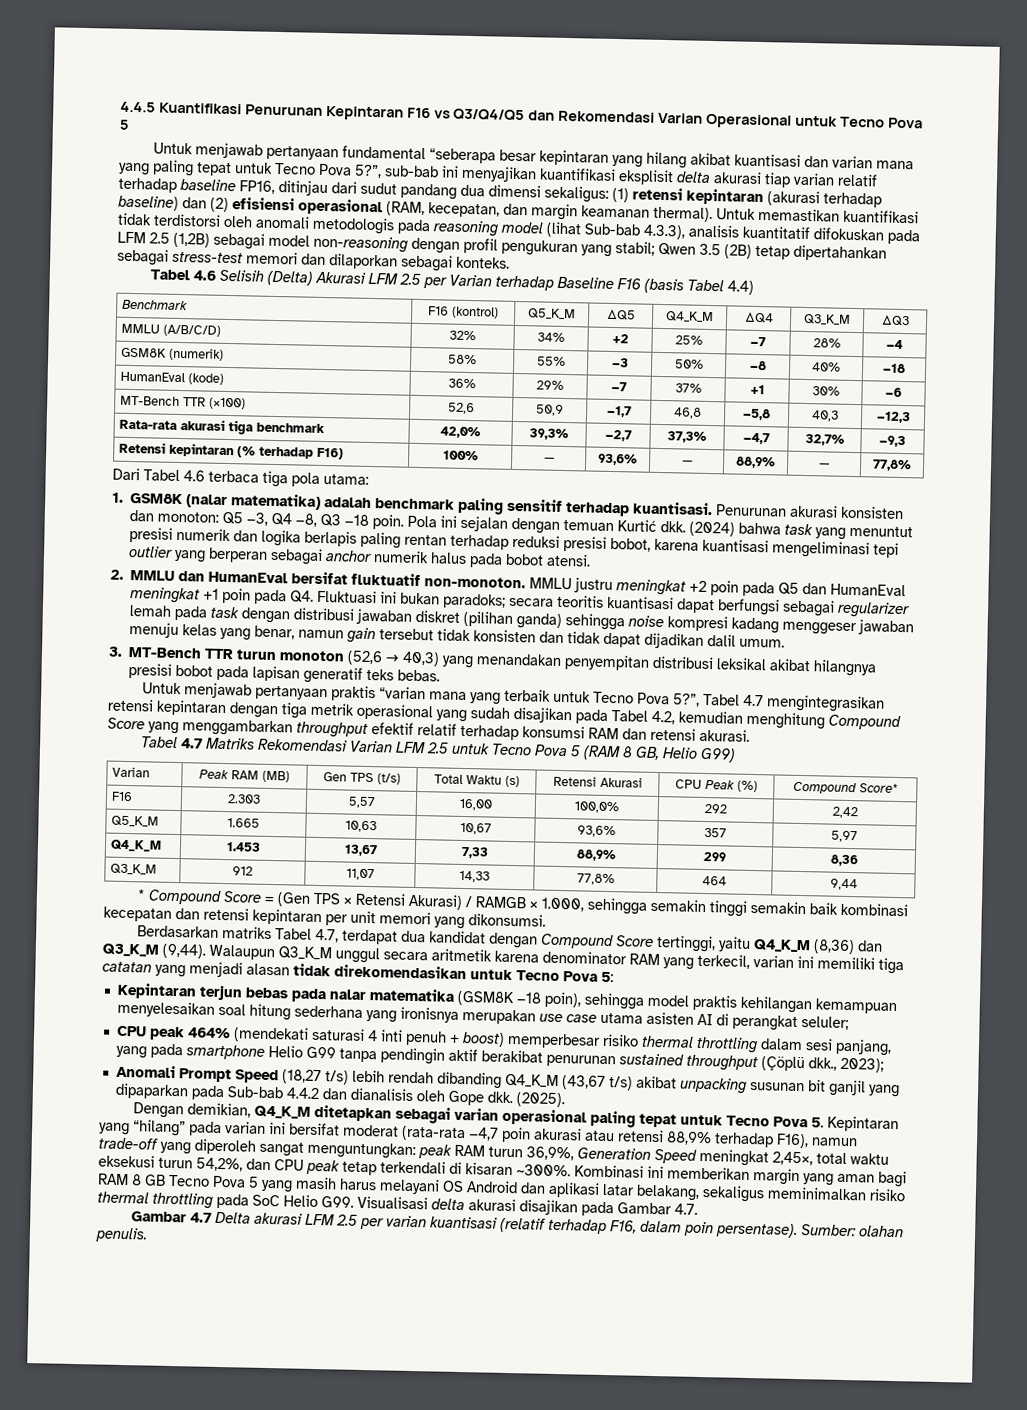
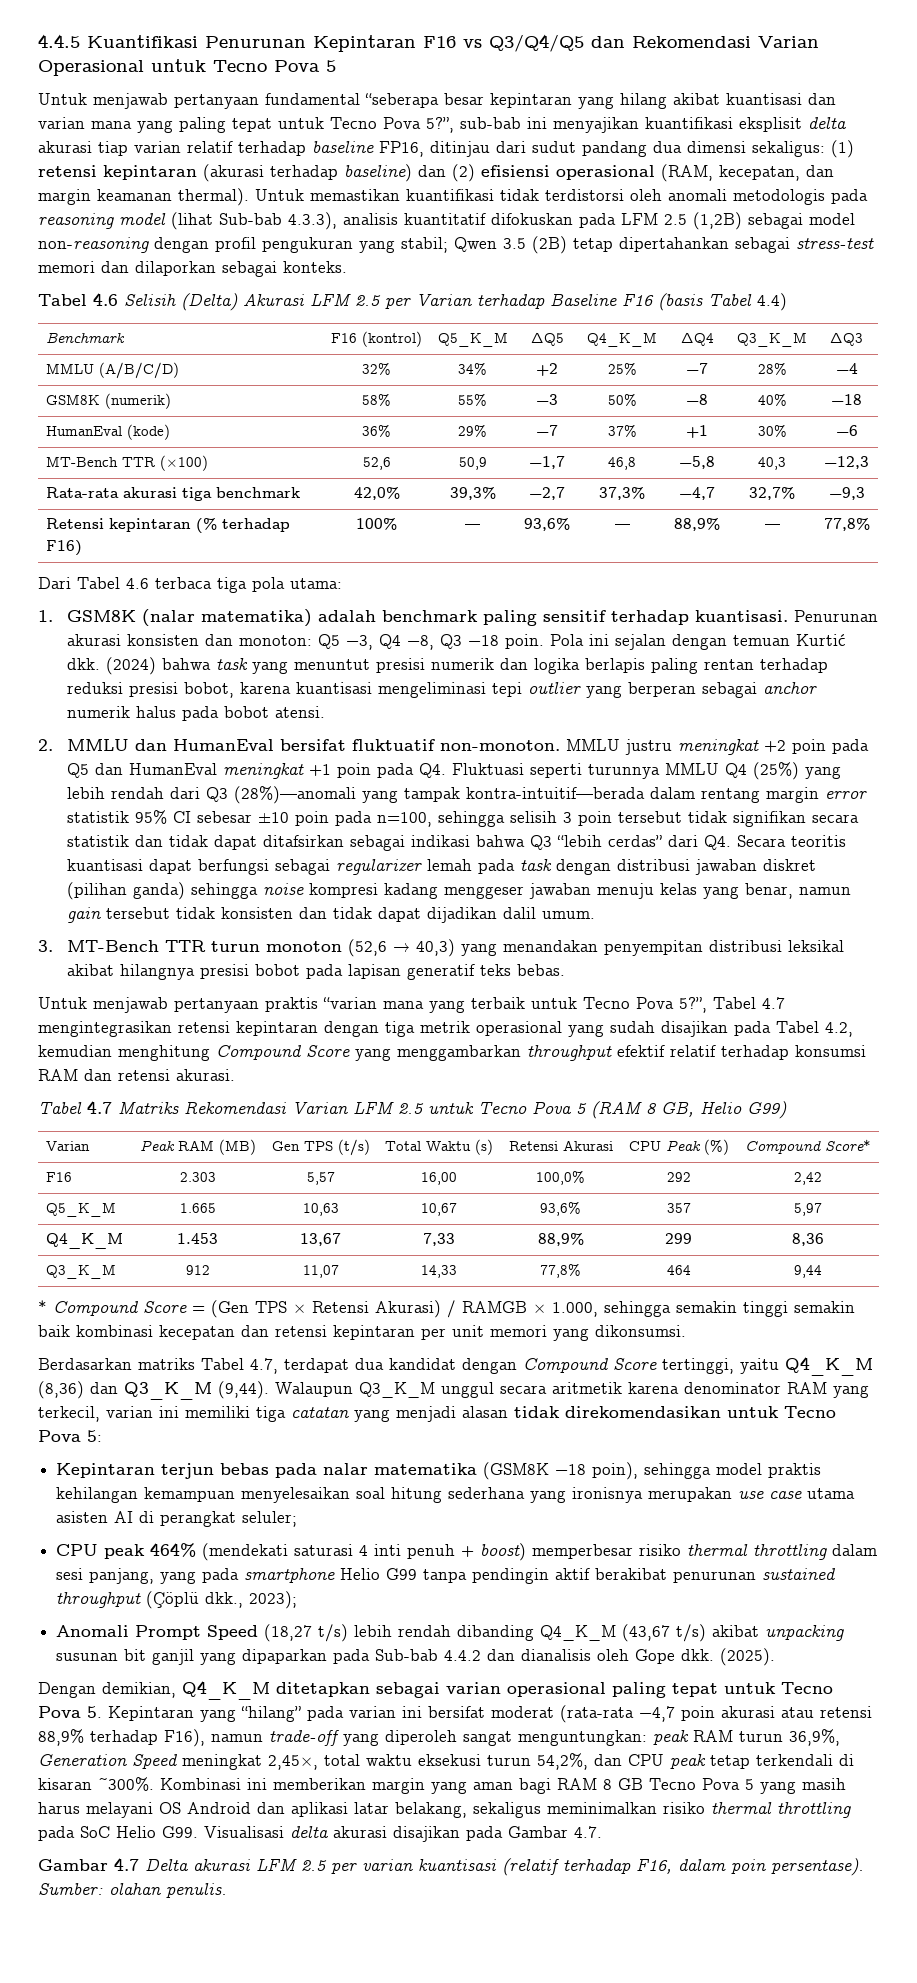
[380,591,555,609] ini bukan paradoks; secara -> [529,762,841,780] [66,786,867,804] [66,810,859,827] [66,835,786,851] seperti turunnya MMLU Q4 (25%) yang lebih rendah dari Q3 (28%)—anomali yang tampak kontra-intuitif—berada dalam rentang margin error statistik 95% CI sebesar ±10 poin pada n=100, sehingga selisih 3 poin tersebut tidak signifikan secara statistik dan tidak dapat ditafsirkan sebagai indikasi bahwa Q3 “lebih cerdas” dari Q4. Secara

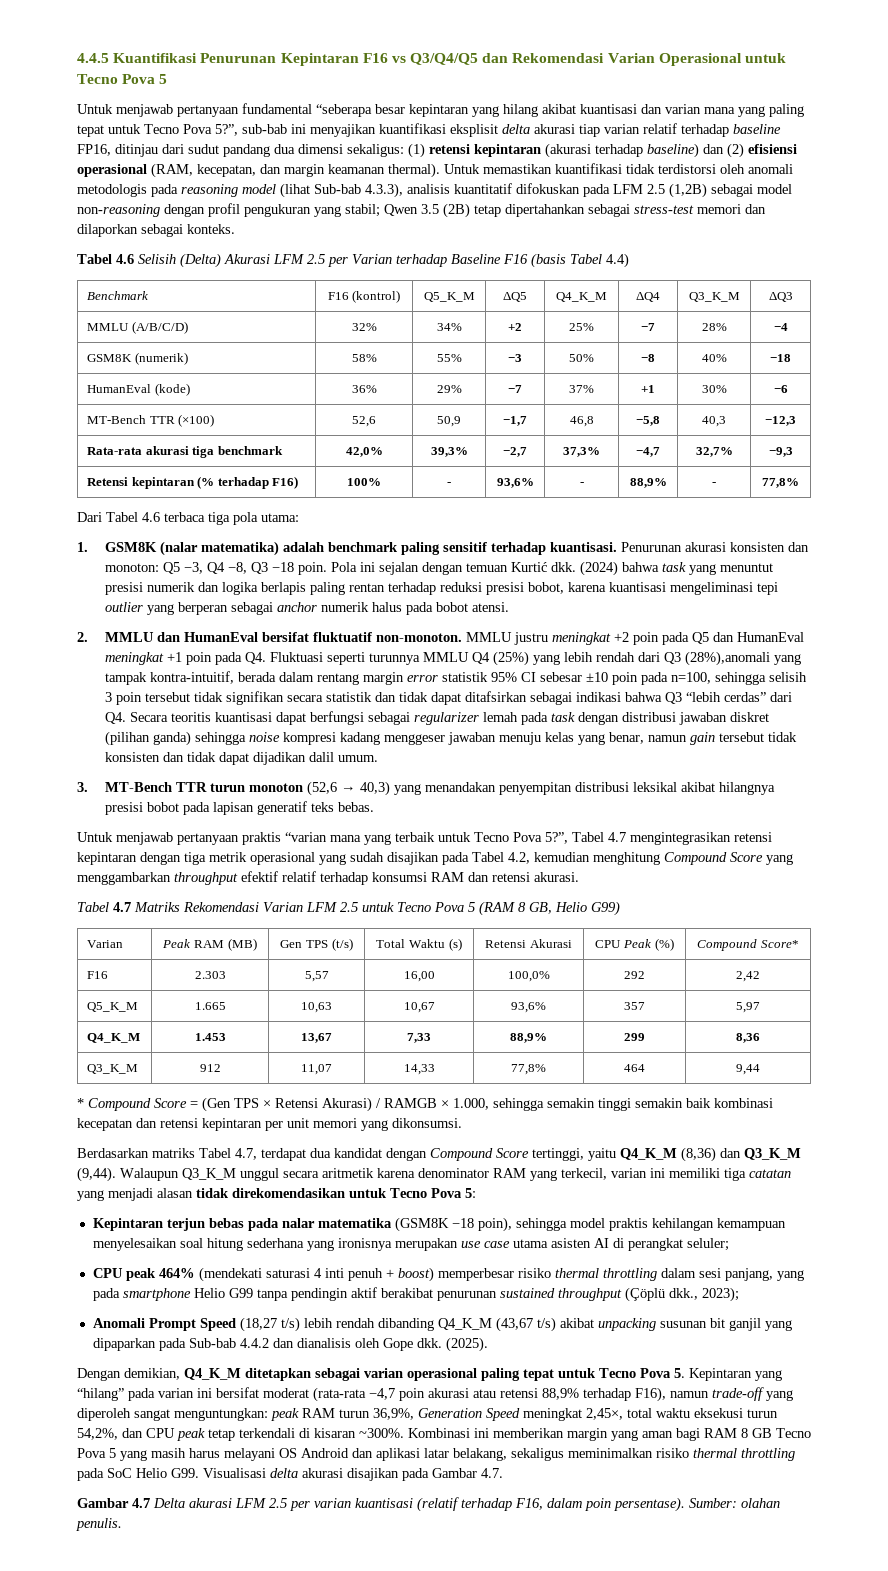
[465,524,480,529] [524,518,570,531] [614,524,630,529] [674,518,720,531] [764,524,780,529] — | 93,6% | — | 88,9% | — -> [447,482,451,486] [496,478,534,488] [579,482,584,486] [629,478,667,488] [712,482,716,486] - | 93,6% | - | 88,9% | -
[233,786,356,804] (28%)—anomali -> [685,651,771,666] (28%),anomali
[465,787,645,799] kontra-intuitif—berada -> [150,671,277,684] kontra-intuitif, berada

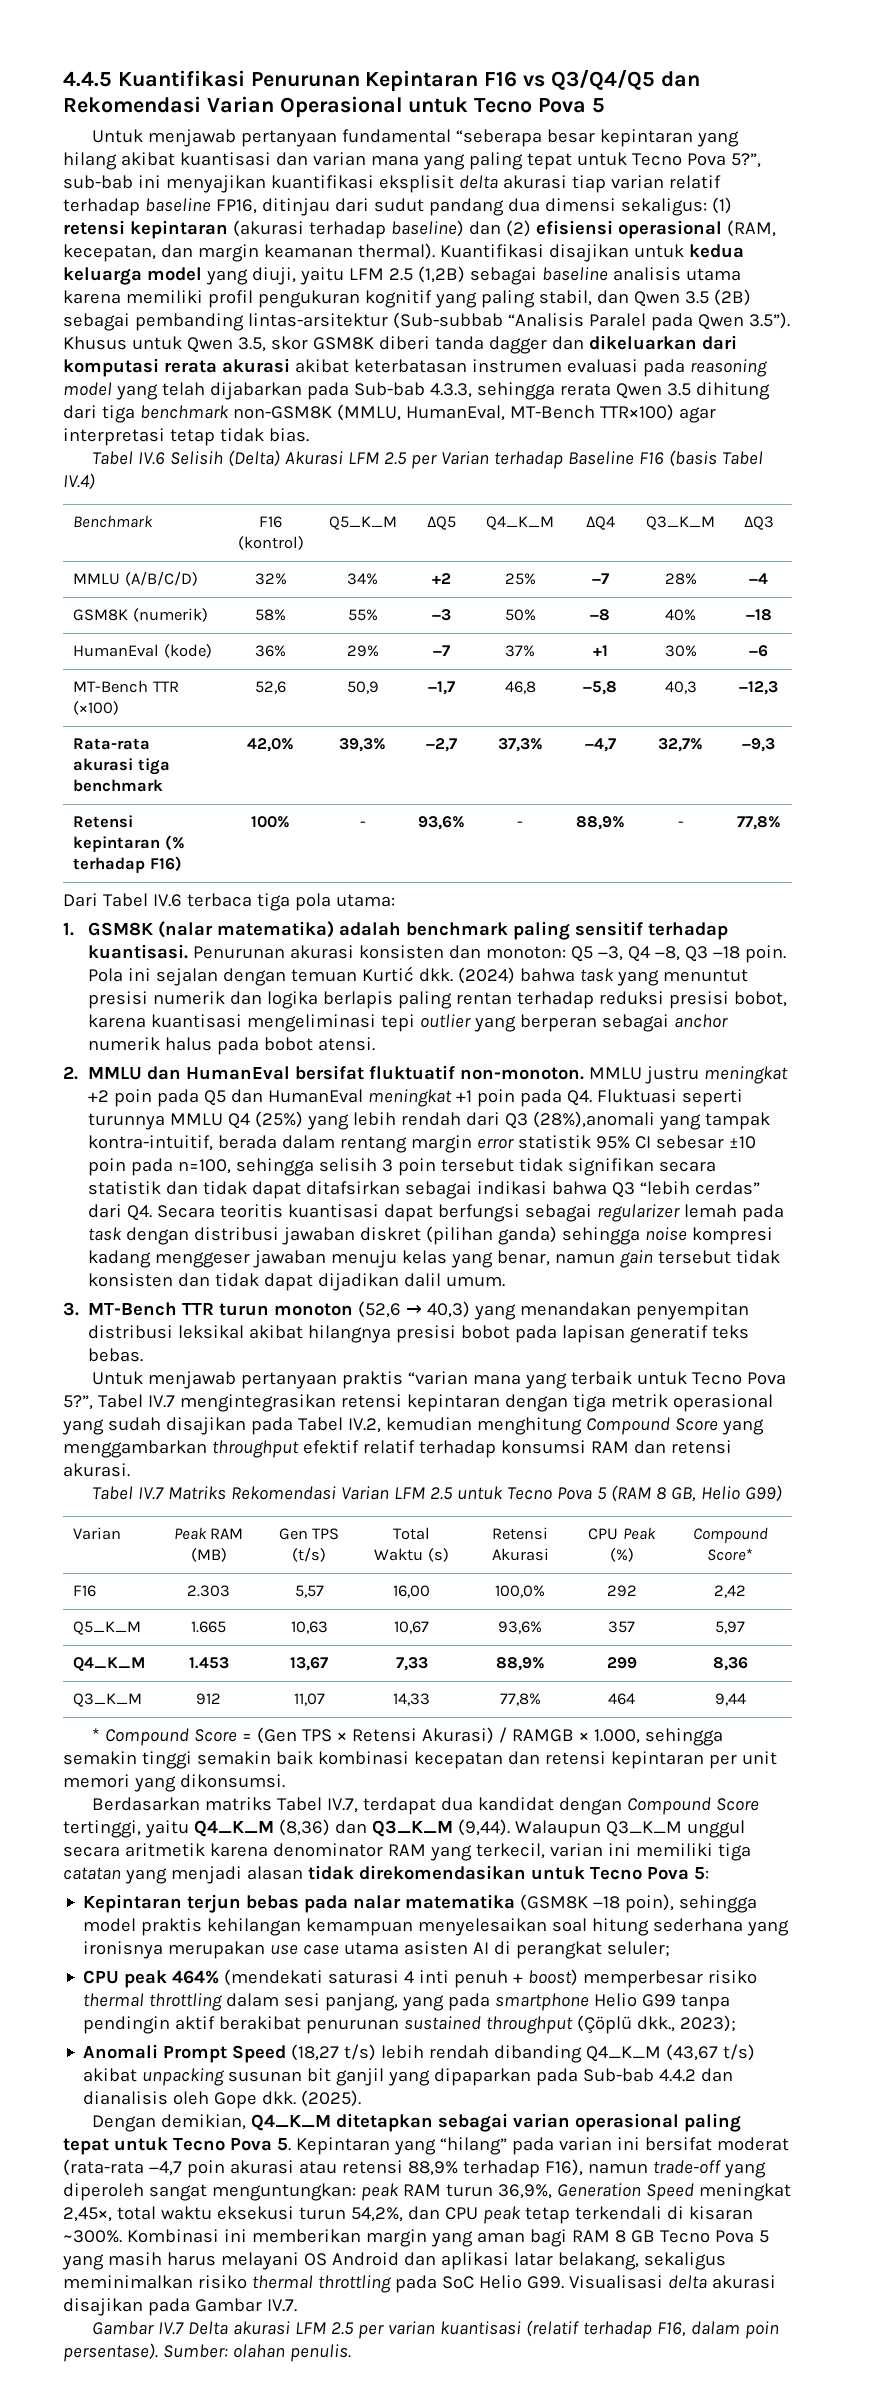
[444,163,793,174] [77,183,792,198] [77,203,766,218] [77,224,235,237] [77,254,134,264] Untuk memastikan kuantifikasi tidak terdistorsi oleh anomali metodologis pada reasoning model (lihat Sub-bab 4.3.3), analisis kuantitatif difokuskan pada LFM 2.5 (1,2B) sebagai model non-reasoning dengan profil pengukuran yang stabil; Qwen 3.5 (2B) tetap dipertahankan sebagai stress-test memori dan dilaporkan sebagai konteks. // Tabel 4.6 -> [439,244,744,262] [63,266,741,285] [63,289,751,308] [63,312,790,331] [63,335,737,354] [63,358,767,377] [63,382,770,400] [63,404,716,423] [63,428,309,446] [92,451,166,465] Kuantifikasi disajikan untuk kedua keluarga model yang diuji, yaitu LFM 2.5 (1,2B) sebagai baseline analisis utama karena memiliki profil pengukuran kognitif yang paling stabil, dan Qwen 3.5 (2B) sebagai pembanding lintas-arsitektur (Sub-subbab “Analisis Paralel pada Qwen 3.5”). Khusus untuk Qwen 3.5, skor GSM8K diberi tanda dagger dan dikeluarkan dari komputasi rerata akurasi akibat keterbatasan instrumen evaluasi pada reasoning model yang telah dijabarkan pada Sub-bab 4.3.3, sehingga rerata Qwen 3.5 dihitung dari tiga benchmark non-GSM8K (MMLU, HumanEval, MT-Bench TTR×100) agar interpretasi tetap tidak bias. // Tabel IV.6
[606,253,629,268] 4.4) -> [63,473,95,490] IV.4)
[142,512,160,522] 4.6 -> [152,894,182,907] IV.6
[608,832,626,842] 4.7 -> [147,1395,175,1408] IV.7
[508,852,530,864] 4.2, -> [347,1418,381,1433] IV.2,
[113,902,131,912] 4.7 -> [138,1487,165,1500] IV.7
[235,1148,257,1160] 4.7, -> [327,1798,359,1813] IV.7,
[481,1468,503,1478] [77,1498,150,1508] 4.7. // Gambar 4.7 -> [266,2299,297,2312] [92,2321,185,2335] IV.7. // Gambar IV.7

